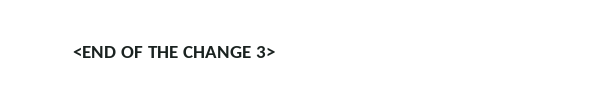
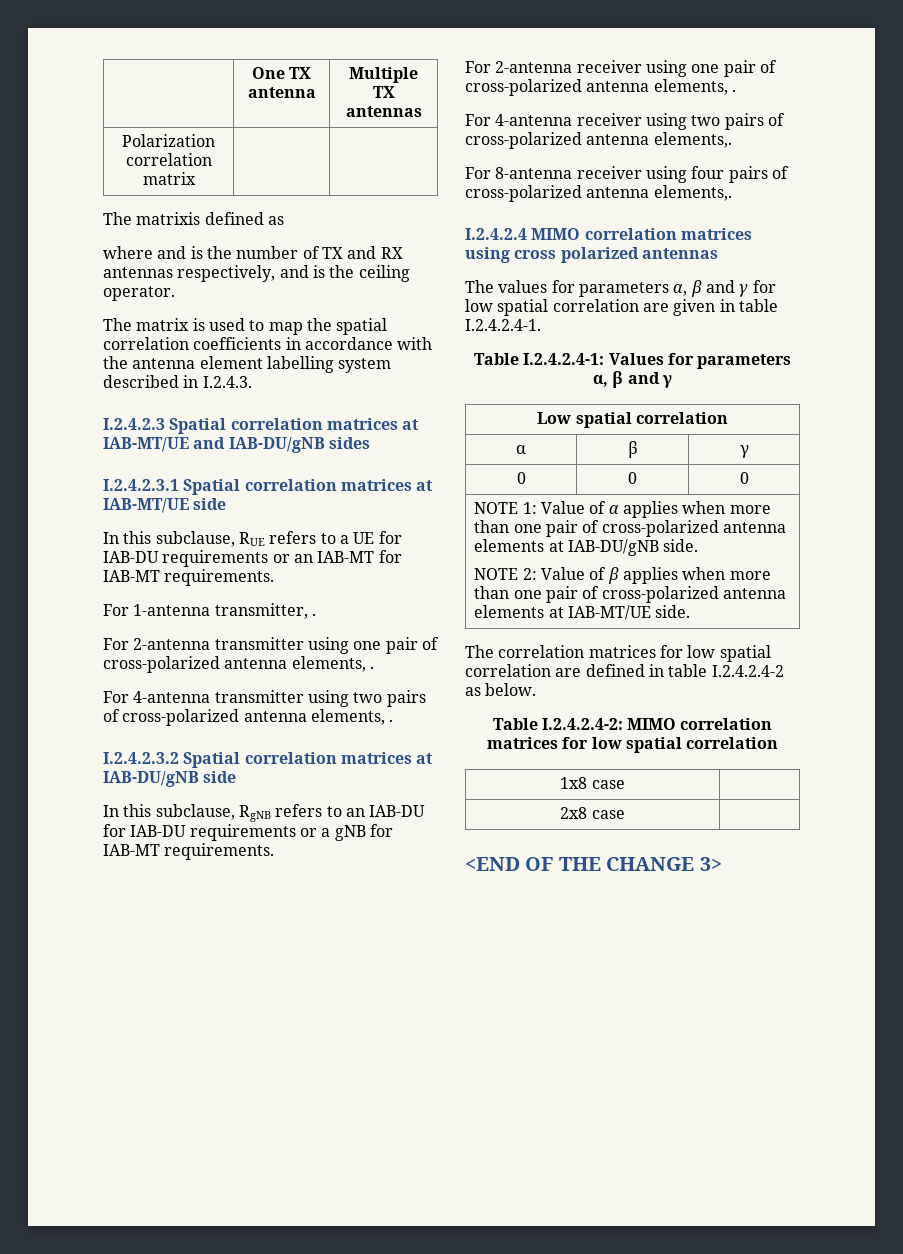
(73, 52) none -> [251,67,312,79] [247,87,316,98] [349,67,418,83] [372,86,395,98] [345,106,422,117] [122,134,215,147] [125,153,212,166] [142,172,196,185] [103,212,284,225] [103,246,403,259] [103,265,410,282] [103,286,175,301] [103,318,388,335] [103,337,433,350] [103,356,392,373] [103,375,252,388] [103,418,420,434] [103,437,370,453] [103,479,434,495] [103,498,227,513] [103,531,402,547] [103,550,402,567] [103,569,275,586] [103,603,316,619] [103,637,439,654] [103,656,374,673] [103,690,426,707] [103,709,394,726] [103,752,434,768] [103,771,237,787] [103,804,426,822] [103,824,393,841] [103,843,275,860] [465,60,777,77] [465,79,736,96] [465,113,785,130] [465,132,732,149] [465,166,789,183] [465,185,732,202] [465,228,752,240] [465,247,718,263] [465,280,776,297] [465,299,778,316] [465,319,541,331] [473,353,792,369] [593,371,672,388] [537,412,728,428] [516,445,526,454] [627,441,638,458] [739,445,749,458] [516,472,526,484] [628,472,637,484] [739,472,749,484] [474,501,771,518] [474,520,786,537] [474,539,699,556] [474,567,771,584] [474,586,786,603] [474,605,691,620] [465,645,771,662] [465,664,784,677] [465,683,537,696] [492,718,773,730] [486,737,779,753] [560,777,625,789] [560,807,625,819] | One TX antenna | Multiple TX antennas // Polarization correlation matrix | | // The matrixis defined as // where and is the number of TX and RX antennas respectively, and is the ceiling operator. // The matrix is used to map the spatial correlation coefficients in accordance with the antenna element labelling system described in I.2.4.3. // I.2.4.2.3 Spatial correlation matrices at IAB-MT/UE and IAB-DU/gNB sides // I.2.4.2.3.1 Spatial correlation matrices at IAB-MT/UE side // In this subclause, RUE refers to a UE for IAB-DU requirements or an IAB-MT for IAB-MT requirements. // For 1-antenna transmitter, . // For 2-antenna transmitter using one pair of cross-polarized antenna elements, . // For 4-antenna transmitter using two pairs of cross-polarized antenna elements, . // I.2.4.2.3.2 Spatial correlation matrices at IAB-DU/gNB side // In this subclause, RgNB refers to an IAB-DU for IAB-DU requirements or a gNB for IAB-MT requirements. // For 2-antenna receiver using one pair of cross-polarized antenna elements, . // For 4-antenna receiver using two pairs of cross-polarized antenna elements,. // For 8-antenna receiver using four pairs of cross-polarized antenna elements,. // I.2.4.2.4 MIMO correlation matrices using cross polarized antennas // The values for parameters α, β and γ for low spatial correlation are given in table I.2.4.2.4-1. // Table I.2.4.2.4-1: Values for parameters α, β and γ // Low spatial correlation // α | β | γ // 0 | 0 | 0 // NOTE 1: Value of α applies when more than one pair of cross-polarized antenna elements at IAB-DU/gNB side. // NOTE 2: Value of β applies when more than one pair of cross-polarized antenna elements at IAB-MT/UE side. // The correlation matrices for low spatial correlation are defined in table I.2.4.2.4-2 as below. // Table I.2.4.2.4-2: MIMO correlation matrices for low spatial correlation // 1x8 case | // 2x8 case | //

